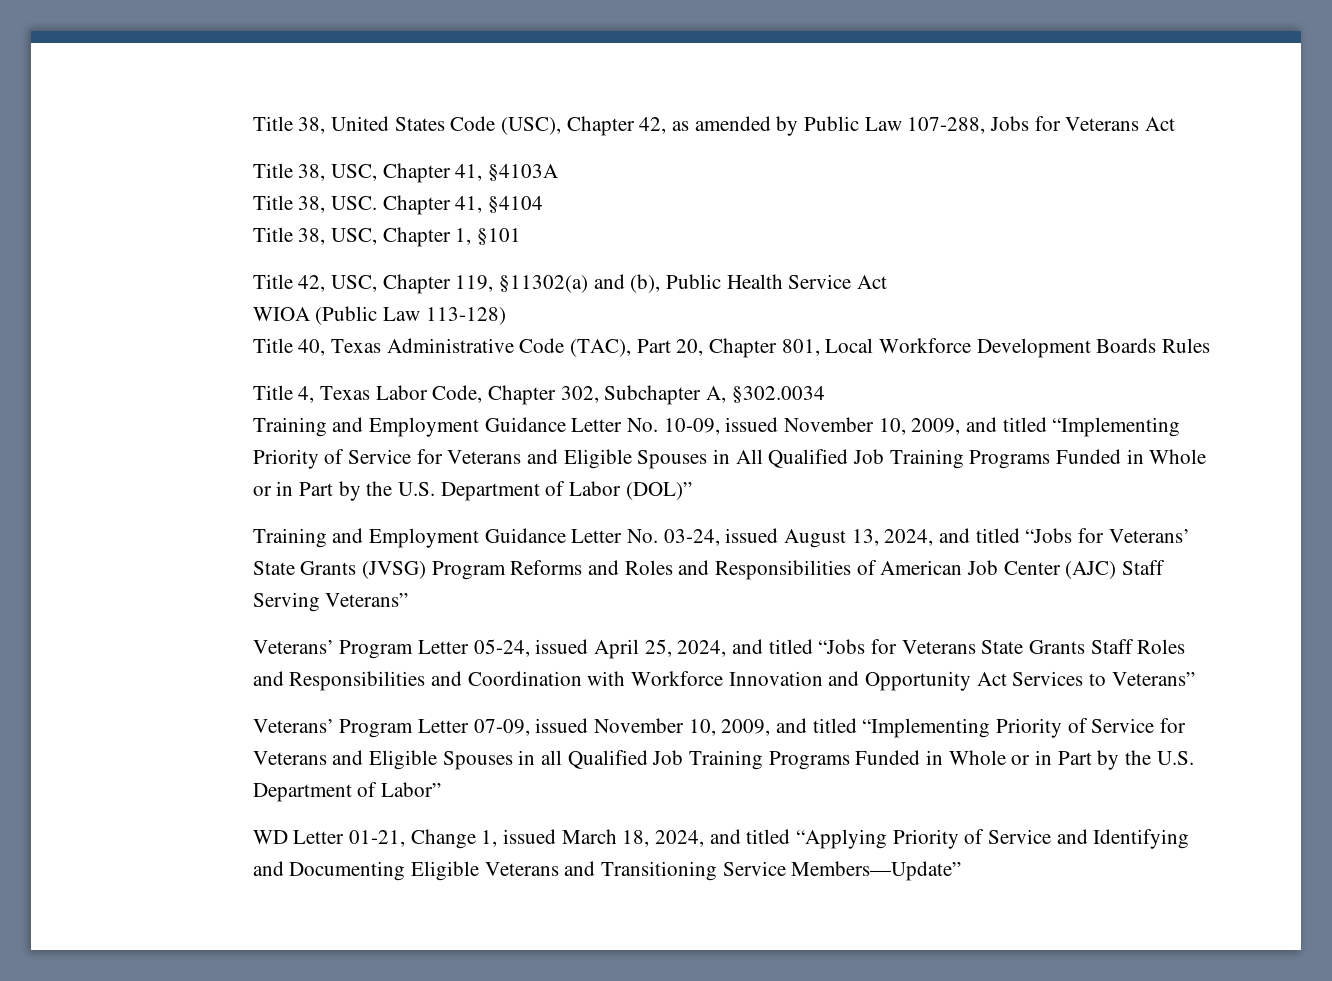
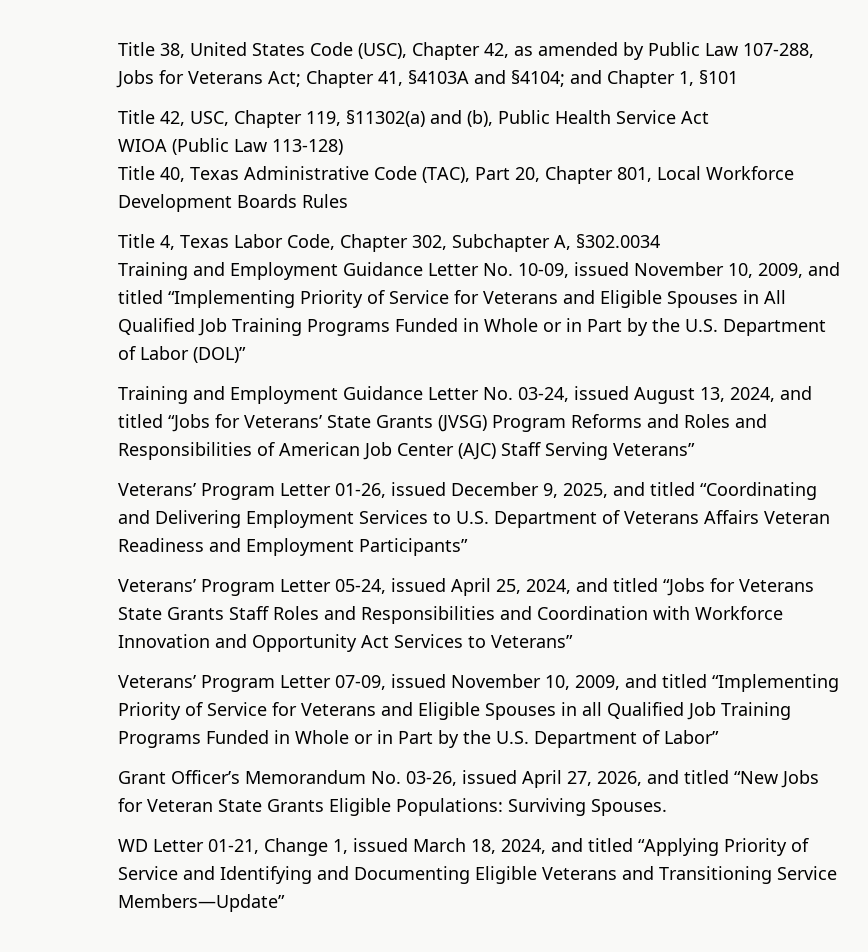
[1144,117,1175,131] [252,163,377,181] Act // Title 38, USC, -> [268,71,302,87] Act;
[252,195,543,215] [252,227,377,245] // Title 38, USC. Chapter 41, §4104 // Title 38, USC, -> [474,70,603,87] and §4104; and
(409, 600) none -> [118,482,818,500] [118,510,831,528] [118,538,469,556] // Veterans’ Program Letter 01-26, issued December 9, 2025, and titled “Coordinating and Delivering Employment Services to U.S. Department of Veterans Affairs Veteran Readiness and Employment Participants”
(441, 789) none -> [118,770,820,788] [118,798,668,816] // Grant Officer’s Memorandum No. 03-26, issued April 27, 2026, and titled “New Jobs for Veteran State Grants Eligible Populations: Surviving Spouses.

